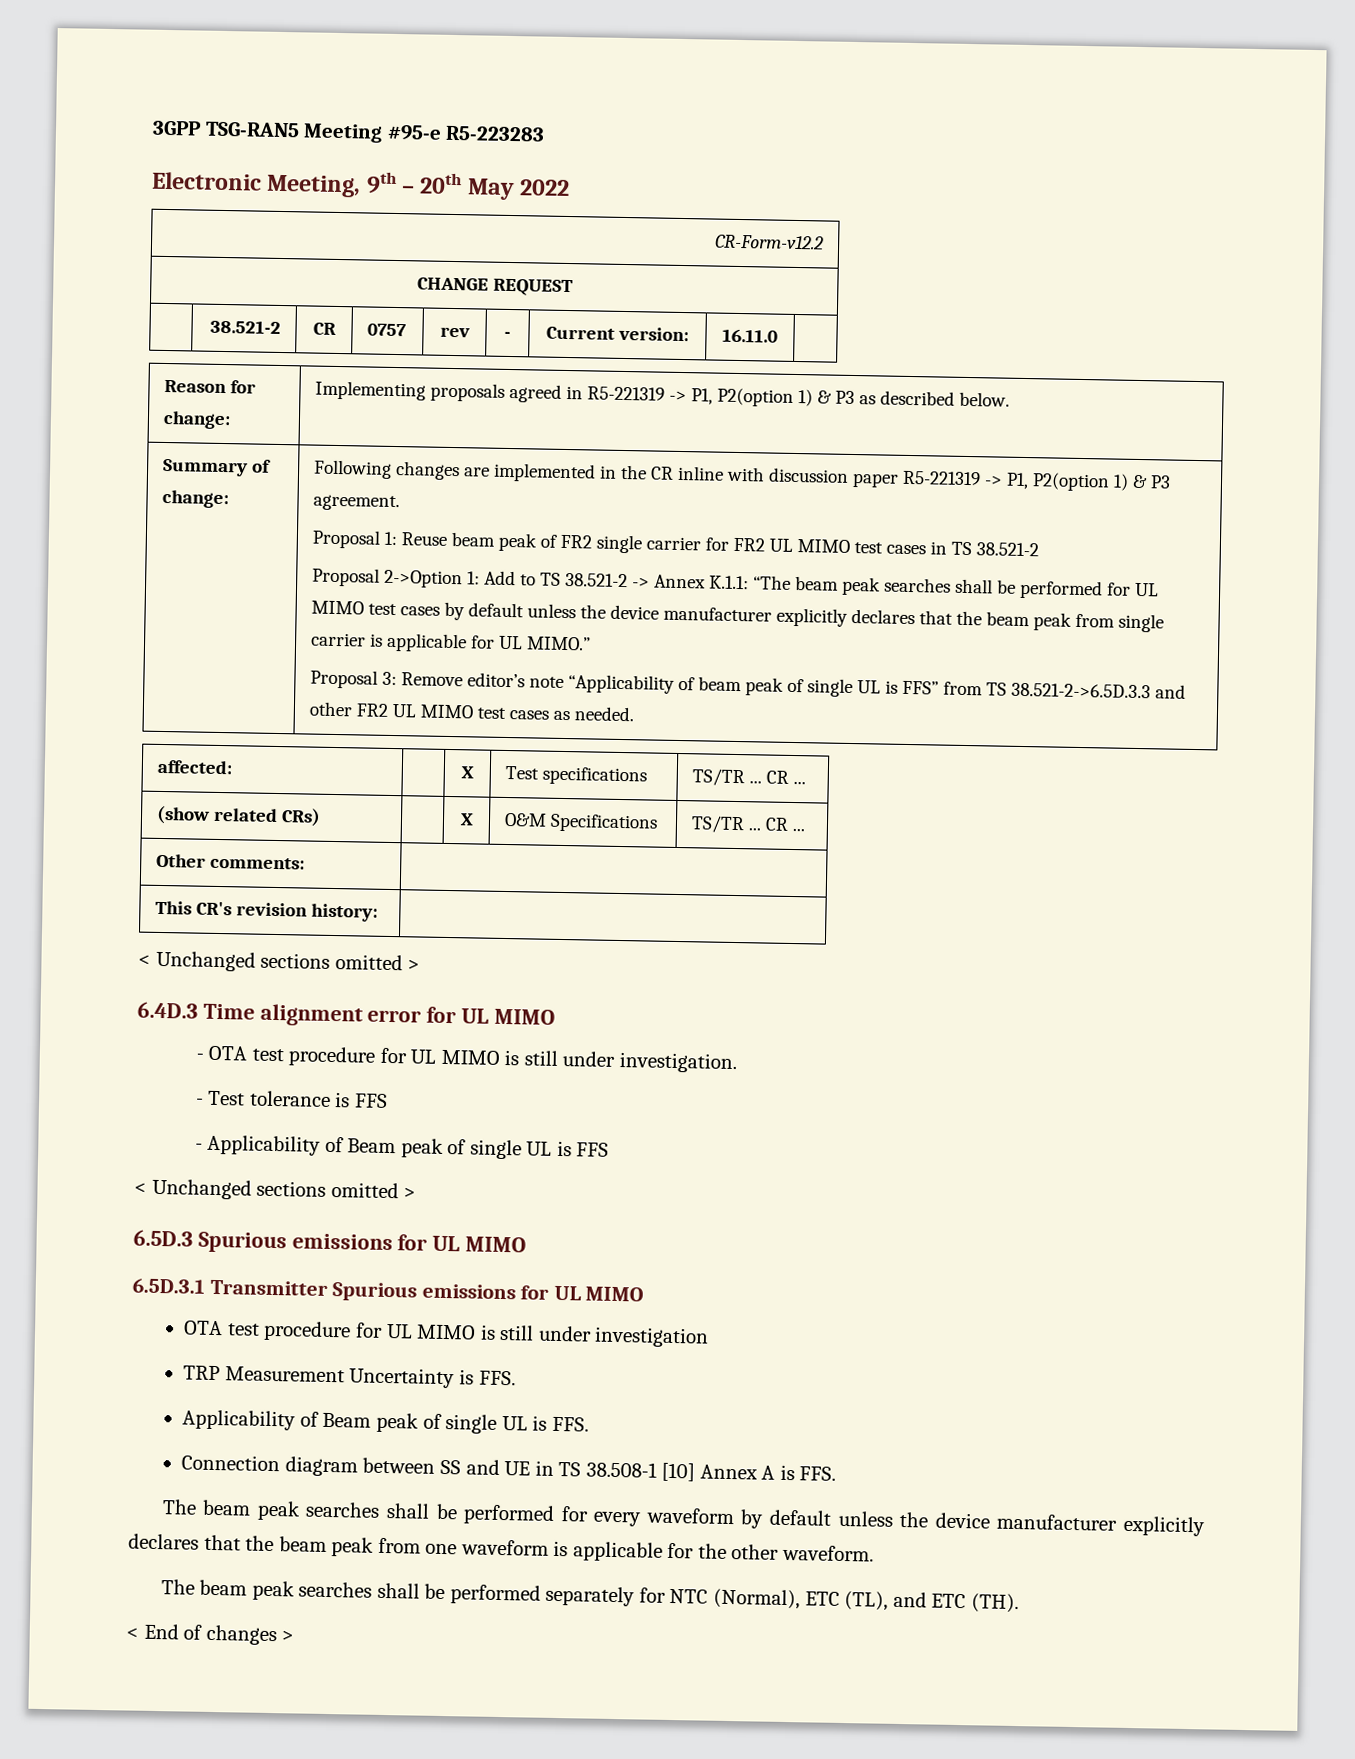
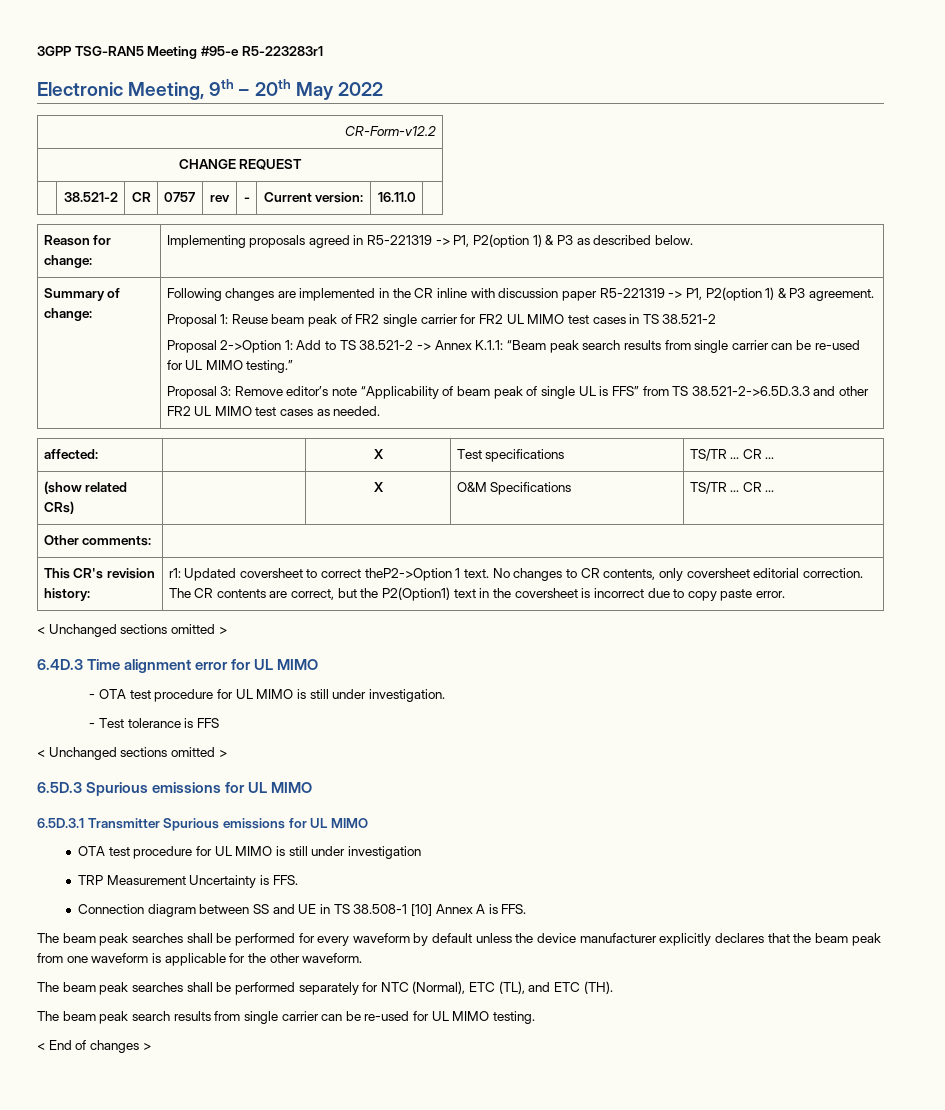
[445,125,546,142] R5-223283 -> [241,46,323,56] R5-223283r1
[753,575,1160,600] [311,600,1165,633] [311,632,592,653] “The beam peak searches shall be performed for UL MIMO test cases by default unless the device manufacturer explicitly declares that the beam peak from single carrier is applicable for UL MIMO.” -> [506,340,860,353] [166,360,294,373] “Beam peak search results from single carrier can be re-used for UL MIMO testing.”
(379, 912) none -> [168,568,863,581] [168,587,786,601] r1: Updated coversheet to correct theP2->Option 1 text. No changes to CR contents, only coversheet editorial correction. The CR contents are correct, but the P2(Option1) text in the coversheet is incorrect due to copy paste error.
[194,1134,610,1160] // - Applicability of Beam peak of single UL is FFS -> (220, 723) none
[182,1409,589,1434] // Applicability of Beam peak of single UL is FFS. -> (298, 880) none
(1019, 1603) none -> [37,1011,536,1024] // The beam peak search results from single carrier can be re-used for UL MIMO testing.

